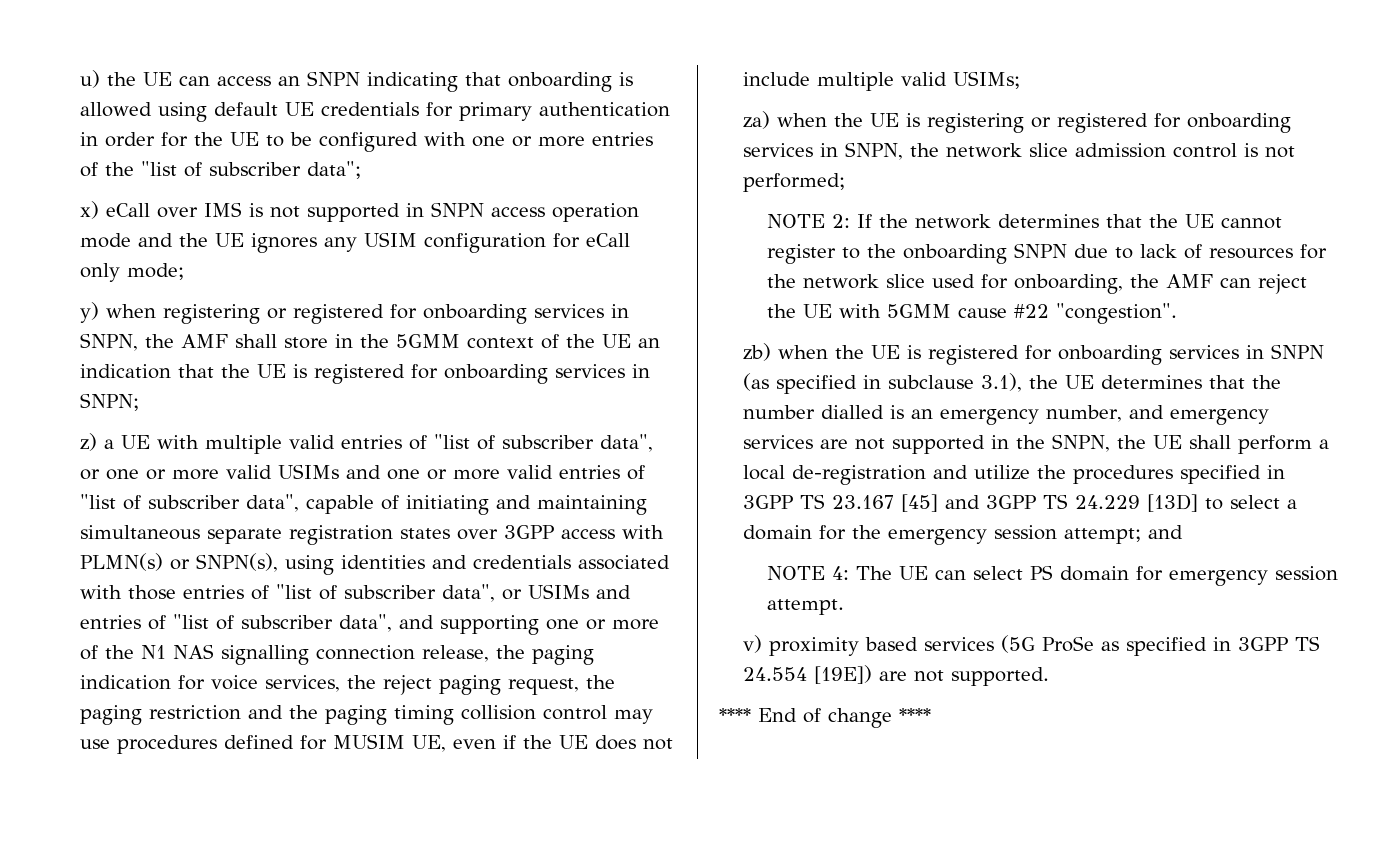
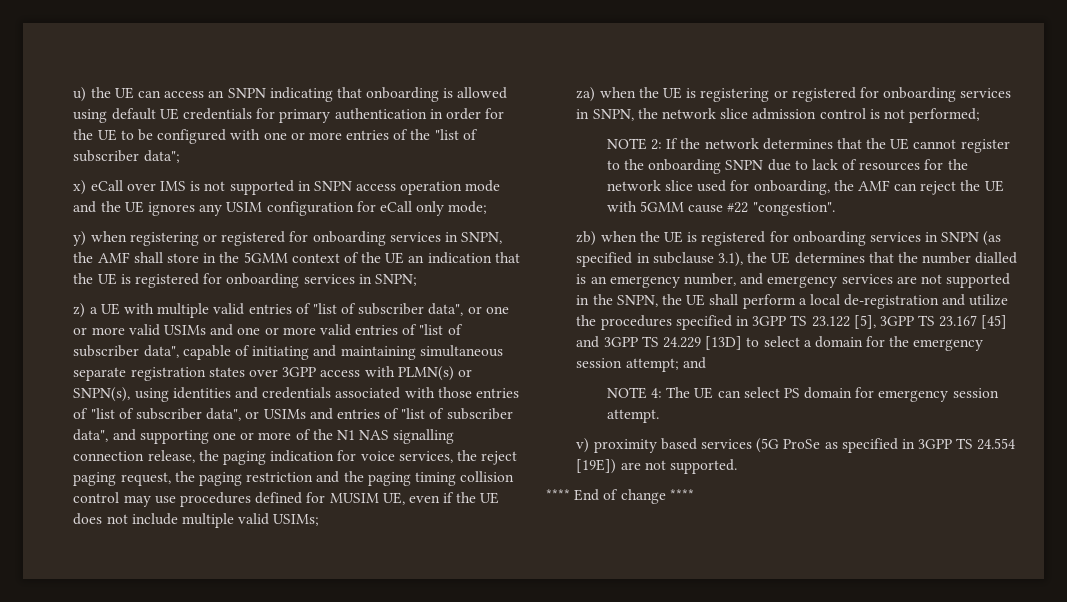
(825, 501) none -> [811,315,936,329] 23.122 [5], 3GPP TS

